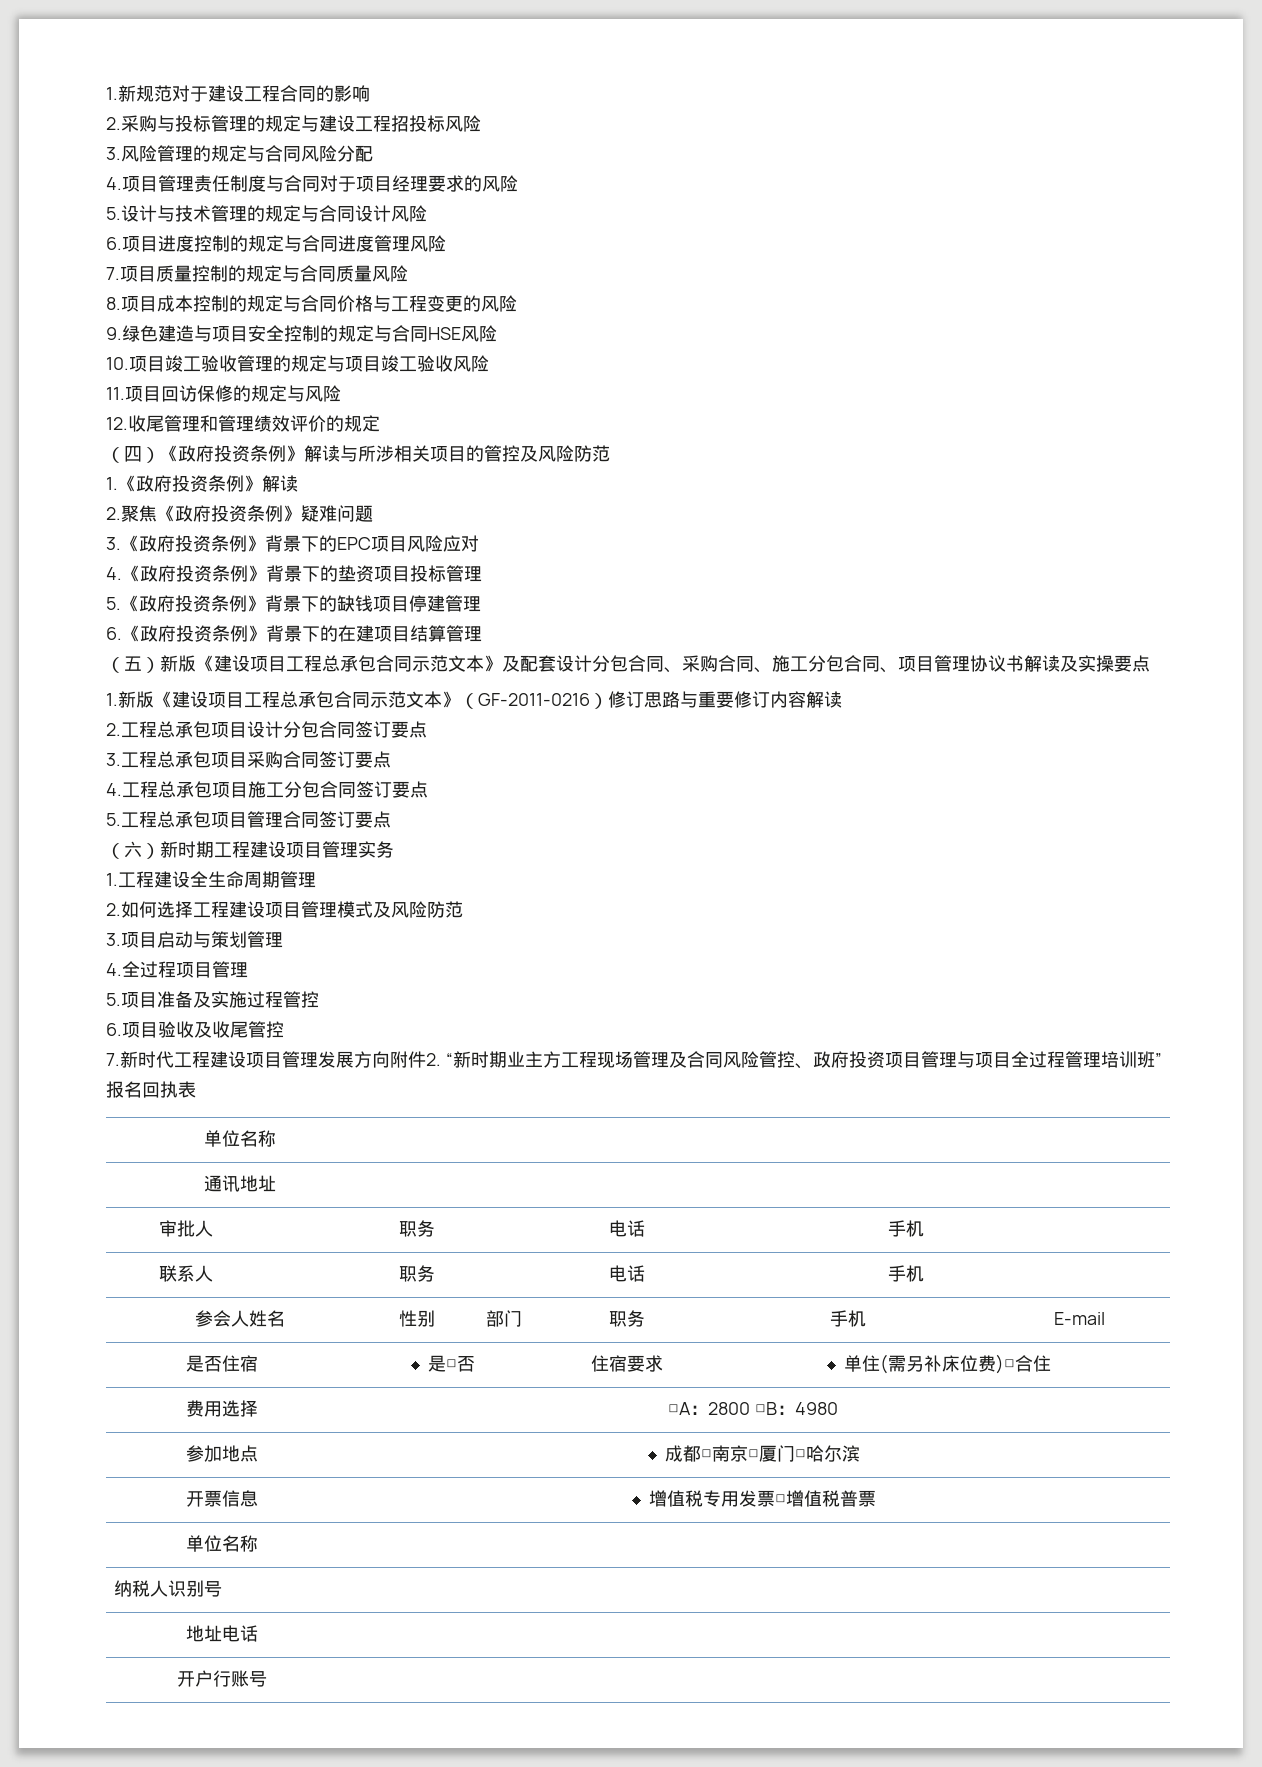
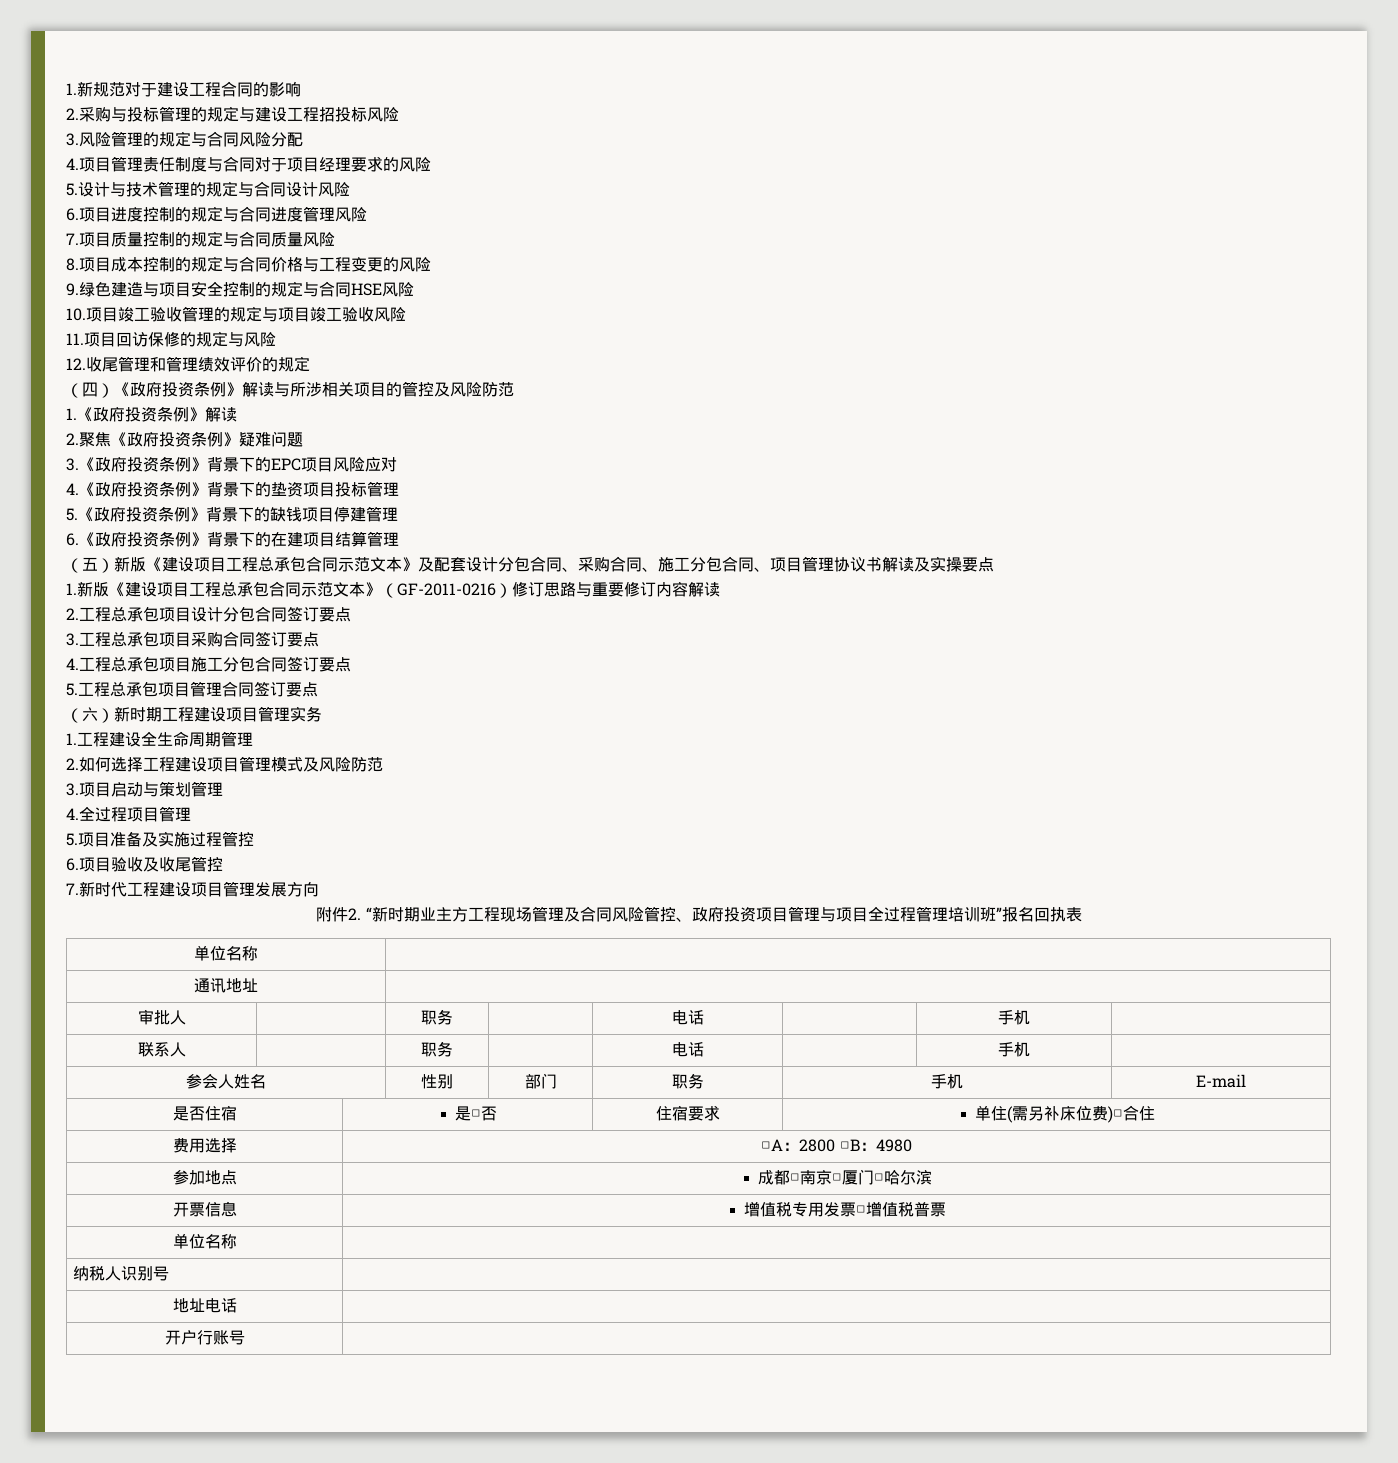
(390, 1059) none -> (319, 889) //

